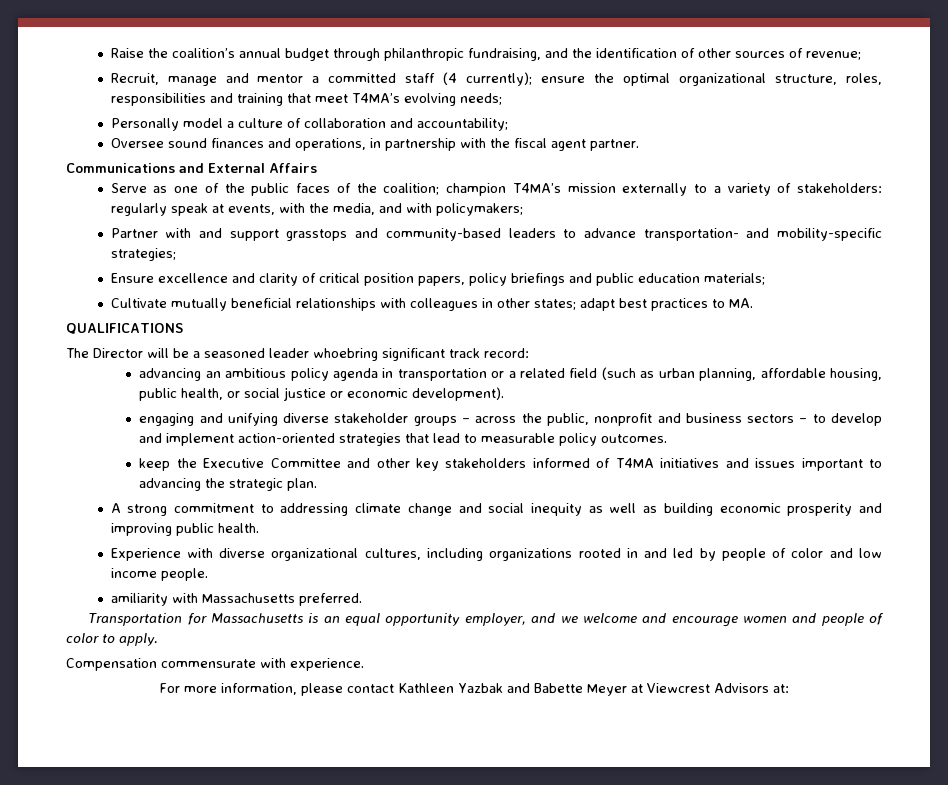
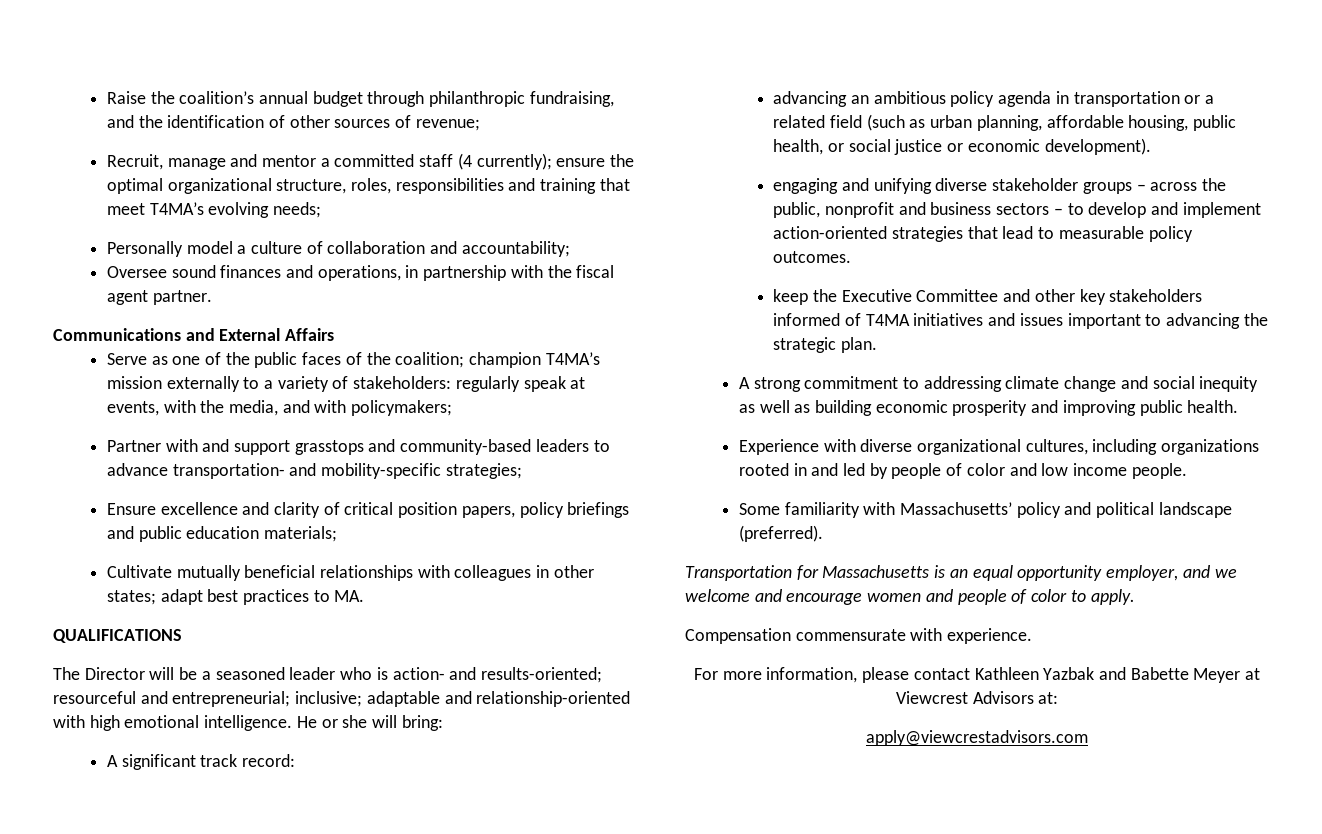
[313,348,378,361] whoebring -> [340,667,602,683] [53,691,631,707] [53,715,443,731] [106,755,118,767] who is action- and results-oriented; resourceful and entrepreneurial; inclusive; adaptable and relationship-oriented with high emotional intelligence. He or she will bring: // A
[110,593,362,606] amiliarity with Massachusetts preferred. -> [738,502,1232,518] [738,525,823,542] Some familiarity with Massachusetts’ policy and political landscape (preferred).
(789, 688) none -> [866,730,1088,746] // apply@viewcrestadvisors.com

